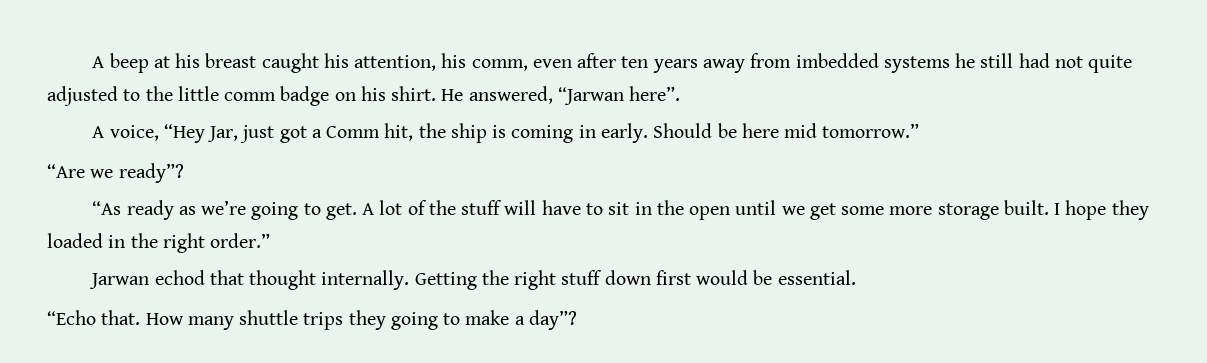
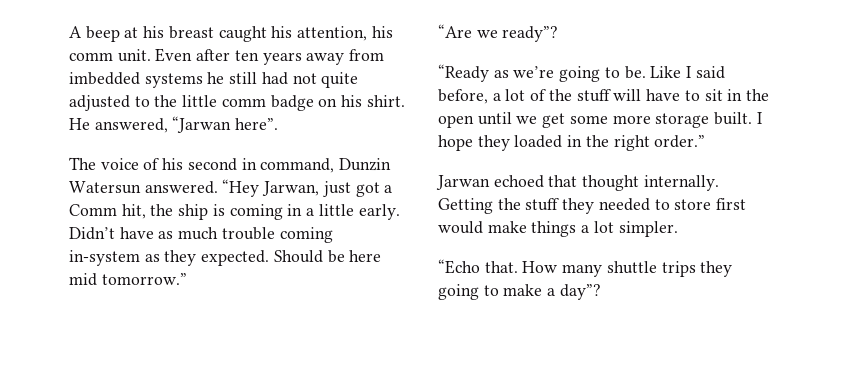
[471,59,572,71] comm, even -> [69,48,193,62] comm unit. Even
[92,124,239,143] A voice, “Hey Jar, -> [69,157,392,173] [69,179,320,197] The voice of his second in command, Dunzin Watersun answered. “Hey Jarwan,
[600,123,648,143] early. -> [306,204,400,220] [69,227,333,243] [69,250,270,266] a little early. Didn’t have as much trouble coming in-system as they expected.
[92,200,174,220] “As ready -> [438,64,489,82] “Ready
[325,203,375,220] get. A -> [624,66,725,79] [438,89,501,104] be. Like I said before, a
[154,270,205,285] echod -> [493,175,544,188] echoed
[514,270,856,290] right stuff down first would be essential. -> [525,198,747,214] [438,221,678,237] stuff they needed to store first would make things a lot simpler.

